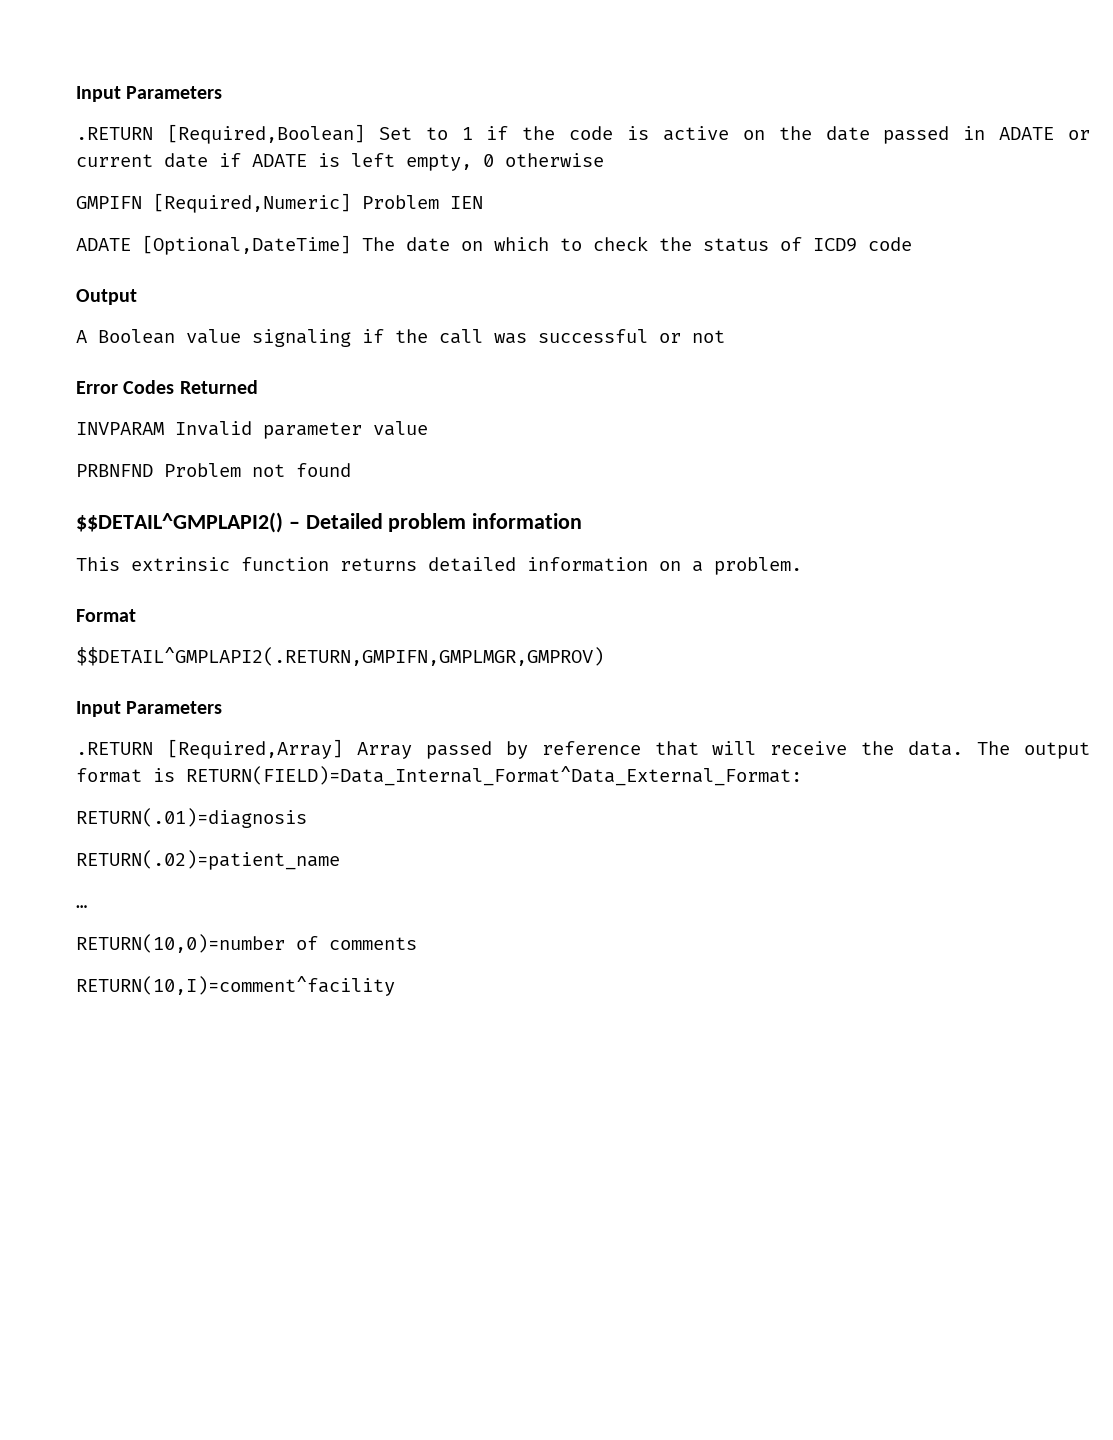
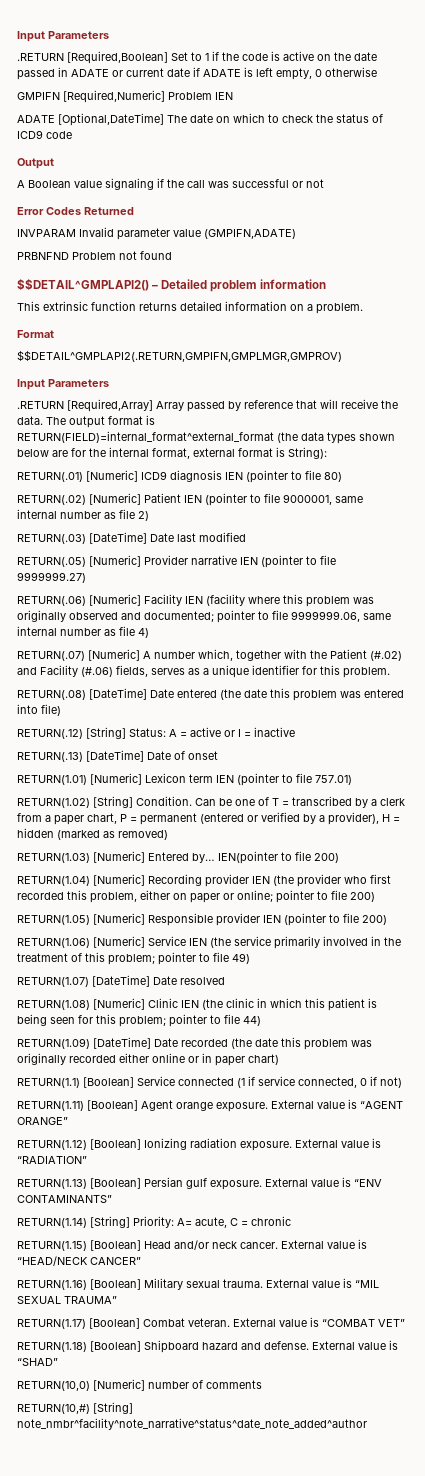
(428, 428) none -> [204,229,296,239] (GMPIFN,ADATE)
[186,766,802,786] [76,808,307,828] [76,850,340,870] [76,905,87,908] [76,934,285,953] RETURN(FIELD)=Data_Internal_Format^Data_External_Format: // RETURN(.01)=diagnosis // RETURN(.02)=patient_name // … // RETURN(10,0)=number -> [17,431,395,444] [17,447,327,459] [17,470,342,483] [17,493,363,506] [17,509,149,521] [17,532,246,544] [17,555,336,568] [17,572,86,583] [17,594,374,607] [17,610,391,623] [17,626,149,638] [17,649,402,661] [17,665,390,678] [17,688,404,701] [17,704,61,716] [17,727,295,739] [17,750,218,762] [17,773,352,786] [17,796,405,808] [17,812,400,825] [17,828,168,840] [17,851,339,864] [17,874,391,887] [17,890,375,903] [17,913,387,926] [17,936,401,949] [17,952,250,965] [17,975,225,987] [17,998,377,1011] [17,1014,261,1027] [17,1037,372,1050] [17,1053,279,1066] [17,1076,402,1088] [17,1099,403,1112] [17,1117,68,1125] [17,1138,381,1151] [17,1156,87,1164] [17,1177,382,1190] [17,1195,112,1203] [17,1216,291,1228] [17,1239,367,1251] [17,1256,141,1266] [17,1278,379,1290] [17,1296,117,1304] [17,1317,405,1329] [17,1340,398,1353] [17,1358,58,1366] [17,1379,189,1391] RETURN(FIELD)=internal_format^external_format (the data types shown below are for the internal format, external format is String): // RETURN(.01) [Numeric] ICD9 diagnosis IEN (pointer to file 80) // RETURN(.02) [Numeric] Patient IEN (pointer to file 9000001, same internal number as file 2) // RETURN(.03) [DateTime] Date last modified // RETURN(.05) [Numeric] Provider narrative IEN (pointer to file 9999999.27) // RETURN(.06) [Numeric] Facility IEN (facility where this problem was originally observed and documented; pointer to file 9999999.06, same internal number as file 4) // RETURN(.07) [Numeric] A number which, together with the Patient (#.02) and Facility (#.06) fields, serves as a unique identifier for this problem. // RETURN(.08) [DateTime] Date entered (the date this problem was entered into file) // RETURN(.12) [String] Status: A = active or I = inactive // RETURN(.13) [DateTime] Date of onset // RETURN(1.01) [Numeric] Lexicon term IEN (pointer to file 757.01) // RETURN(1.02) [String] Condition. Can be one of T = transcribed by a clerk from a paper chart, P = permanent (entered or verified by a provider), H = hidden (marked as removed) // RETURN(1.03) [Numeric] Entered by… IEN(pointer to file 200) // RETURN(1.04) [Numeric] Recording provider IEN (the provider who first recorded this problem, either on paper or online; pointer to file 200) // RETURN(1.05) [Numeric] Responsible provider IEN (pointer to file 200) // RETURN(1.06) [Numeric] Service IEN (the service primarily involved in the treatment of this problem; pointer to file 49) // RETURN(1.07) [DateTime] Date resolved // RETURN(1.08) [Numeric] Clinic IEN (the clinic in which this patient is being seen for this problem; pointer to file 44) // RETURN(1.09) [DateTime] Date recorded (the date this problem was originally recorded either online or in paper chart) // RETURN(1.1) [Boolean] Service connected (1 if service connected, 0 if not) // RETURN(1.11) [Boolean] Agent orange exposure. External value is “AGENT ORANGE” // RETURN(1.12) [Boolean] Ionizing radiation exposure. External value is “RADIATION” // RETURN(1.13) [Boolean] Persian gulf exposure. External value is “ENV CONTAMINANTS” // RETURN(1.14) [String] Priority: A= acute, C = chronic // RETURN(1.15) [Boolean] Head and/or neck cancer. External value is “HEAD/NECK CANCER” // RETURN(1.16) [Boolean] Military sexual trauma. External value is “MIL SEXUAL TRAUMA” // RETURN(1.17) [Boolean] Combat veteran. External value is “COMBAT VET” // RETURN(1.18) [Boolean] Shipboard hazard and defense. External value is “SHAD” // RETURN(10,0) [Numeric] number
[76,976,395,996] RETURN(10,I)=comment^facility -> [17,1402,133,1414] [17,1418,367,1430] RETURN(10,#) [String] note_nmbr^facility^note_narrative^status^date_note_added^author

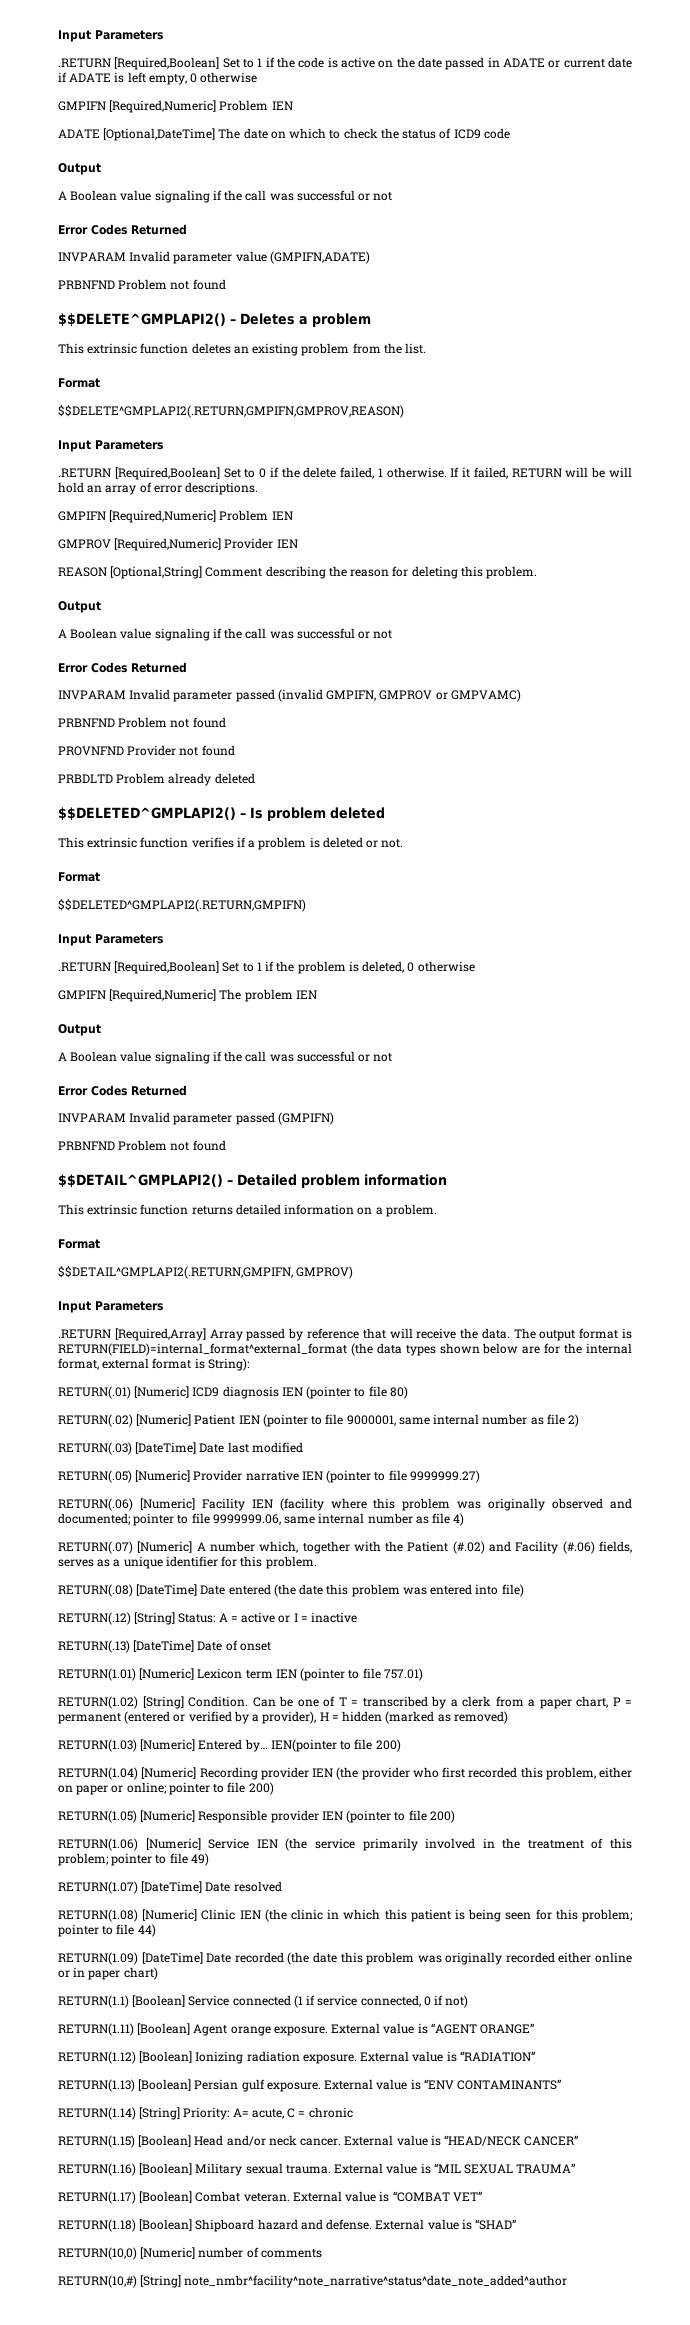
(172, 255) none -> [58,313,371,327] [58,343,427,356] [58,378,100,388] [58,405,404,418] [58,440,163,452] [58,467,632,480] [58,482,259,495] [58,510,293,523] [58,538,298,551] [58,566,538,579] [58,601,101,613] [58,628,393,641] [58,662,187,673] [58,689,521,702] [58,717,226,728] [58,745,235,756] [58,773,255,786] [58,807,385,821] [58,837,404,850] [58,872,100,882] [58,899,306,912] [58,934,163,946] [58,961,475,974] [58,989,317,1002] [58,1024,101,1036] [58,1051,393,1064] [58,1085,187,1096] [58,1112,334,1125] [58,1140,226,1151] // $$DELETE^GMPLAPI2() – Deletes a problem // This extrinsic function deletes an existing problem from the list. // Format // $$DELETE^GMPLAPI2(.RETURN,GMPIFN,GMPROV,REASON) // Input Parameters // .RETURN [Required,Boolean] Set to 0 if the delete failed, 1 otherwise. If it failed, RETURN will be will hold an array of error descriptions. // GMPIFN [Required,Numeric] Problem IEN // GMPROV [Required,Numeric] Provider IEN // REASON [Optional,String] Comment describing the reason for deleting this problem. // Output // A Boolean value signaling if the call was successful or not // Error Codes Returned // INVPARAM Invalid parameter passed (invalid GMPIFN, GMPROV or GMPVAMC) // PRBNFND Problem not found // PROVNFND Provider not found // PRBDLTD Problem already deleted // $$DELETED^GMPLAPI2() – Is problem deleted // This extrinsic function verifies if a problem is deleted or not. // Format // $$DELETED^GMPLAPI2(.RETURN,GMPIFN) // Input Parameters // .RETURN [Required,Boolean] Set to 1 if the problem is deleted, 0 otherwise // GMPIFN [Required,Numeric] The problem IEN // Output // A Boolean value signaling if the call was successful or not // Error Codes Returned // INVPARAM Invalid parameter passed (GMPIFN) // PRBNFND Problem not found
[17,350,342,362] $$DETAIL^GMPLAPI2(.RETURN,GMPIFN,GMPLMGR,GMPROV) -> [58,1266,354,1279] $$DETAIL^GMPLAPI2(.RETURN,GMPIFN, GMPROV)

